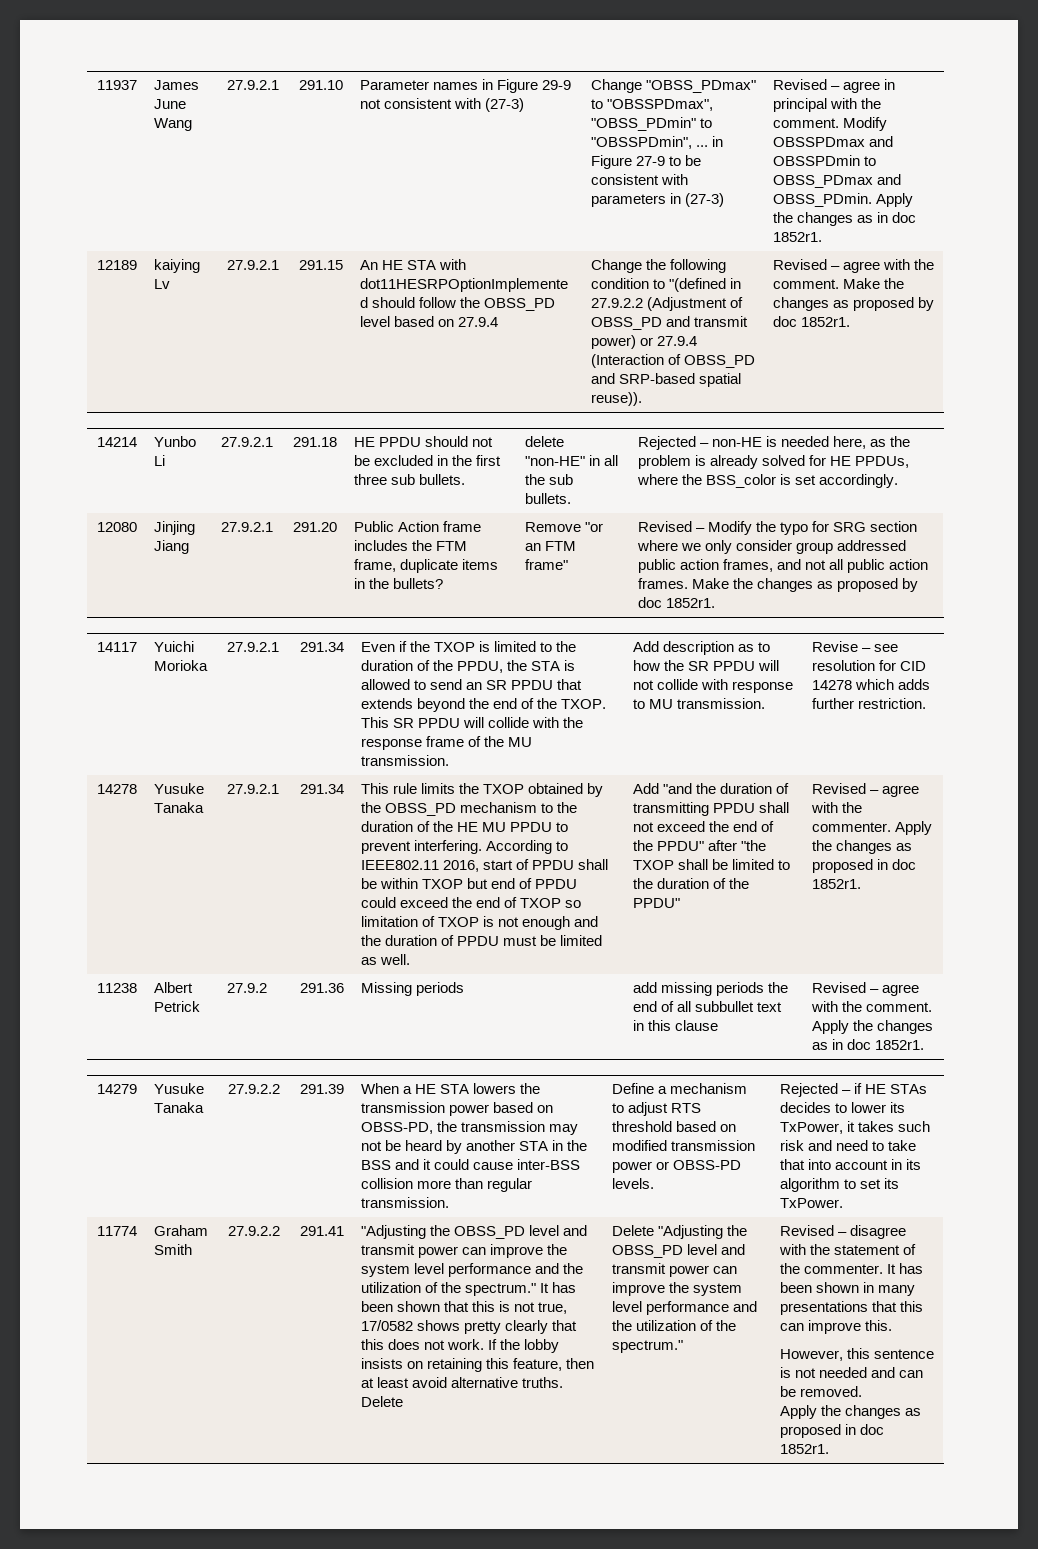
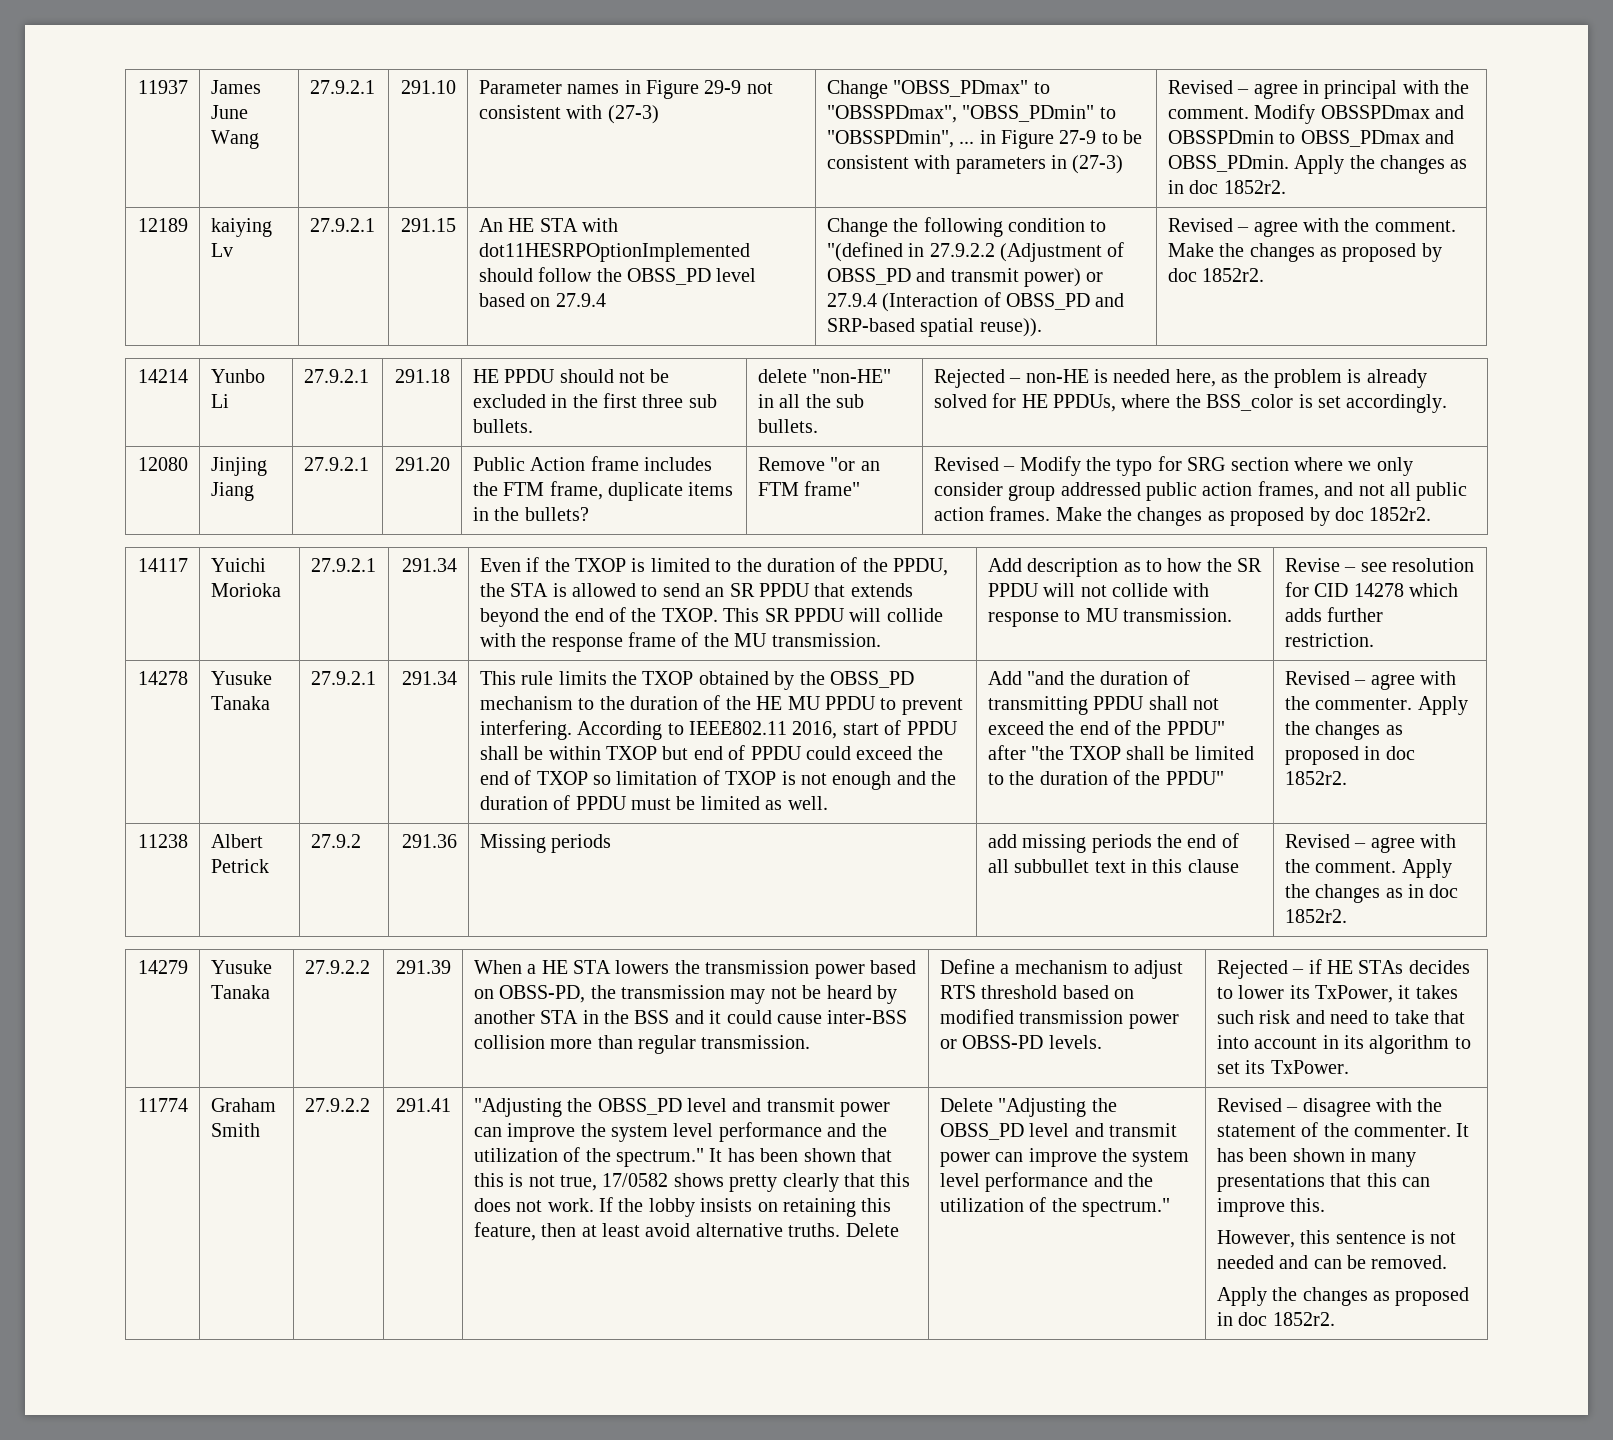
[772,232,822,242] 1852r1. -> [1223,180,1286,194] 1852r2.
[800,317,850,327] 1852r1. -> [1202,268,1265,282] 1852r2.
[665,598,715,608] 1852r1. -> [1369,507,1432,521] 1852r2.
[811,879,861,889] 1852r1. -> [1284,771,1347,785] 1852r2.
[875,1040,925,1050] 1852r1. -> [1284,909,1347,923] 1852r2.
[779,1444,829,1454] 1852r1. -> [1272,1312,1335,1326] 1852r2.

